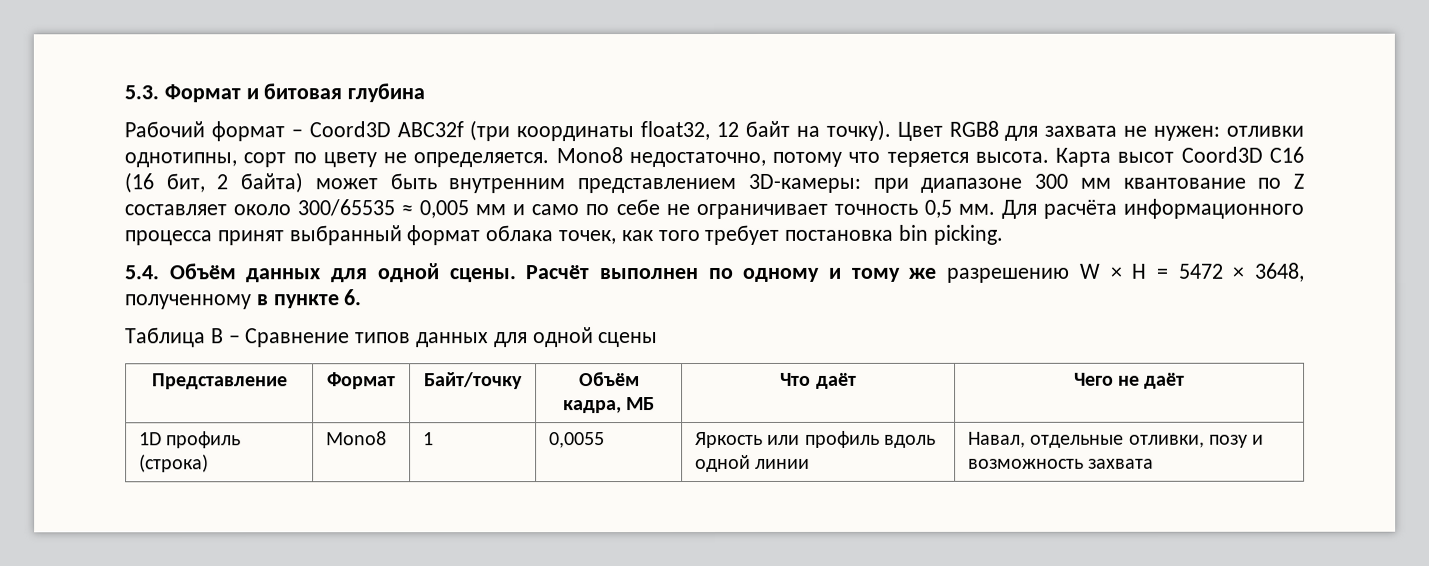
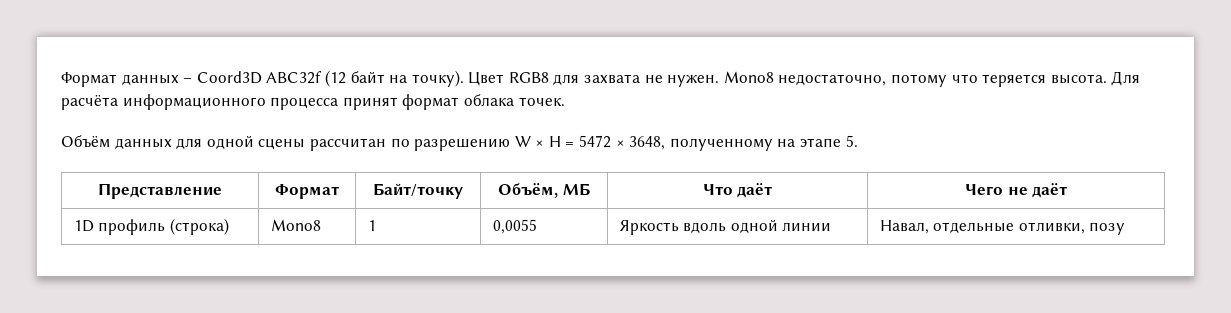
[124,83,426,103] [124,120,740,142] 5.3. Формат и битовая глубина // Рабочий формат – Coord3D ABC32f (три координаты float32, 12 -> [61,70,346,87] Формат данных – Coord3D ABC32f (12
[1153,125,1305,141] [124,152,550,168] нужен: отливки однотипны, сорт по цвету не определяется. -> [667,74,720,87] нужен.
[1055,146,1304,167] [124,172,1304,194] [124,199,995,220] Карта высот Coord3D C16 (16 бит, 2 байта) может быть внутренним представлением 3D-камеры: при диапазоне 300 мм квантование по Z составляет около 300/65535 ≈ 0,005 мм и само по себе не ограничивает точность 0,5 мм. -> (1107, 79) none
[288,225,402,246] выбранный -> (398, 103) none
[558,224,1003,246] [124,263,937,283] точек, как того требует постановка bin picking. // 5.4. Объём данных для одной сцены. Расчёт выполнен по одному и тому же -> [518,97,565,106] [61,135,410,151] точек. // Объём данных для одной сцены рассчитан по
[256,289,363,309] [125,327,659,348] в пункте 6. // Таблица В – Сравнение типов данных для одной сцены -> [777,135,858,147] на этапе 5.
[578,372,640,387] [562,400,622,414] Объём кадра, -> [498,183,559,198] Объём,
[767,430,880,448] или профиль -> (679, 227) none
[1252,434,1265,445] [968,458,1155,469] и возможность захвата -> (1126, 228) none

